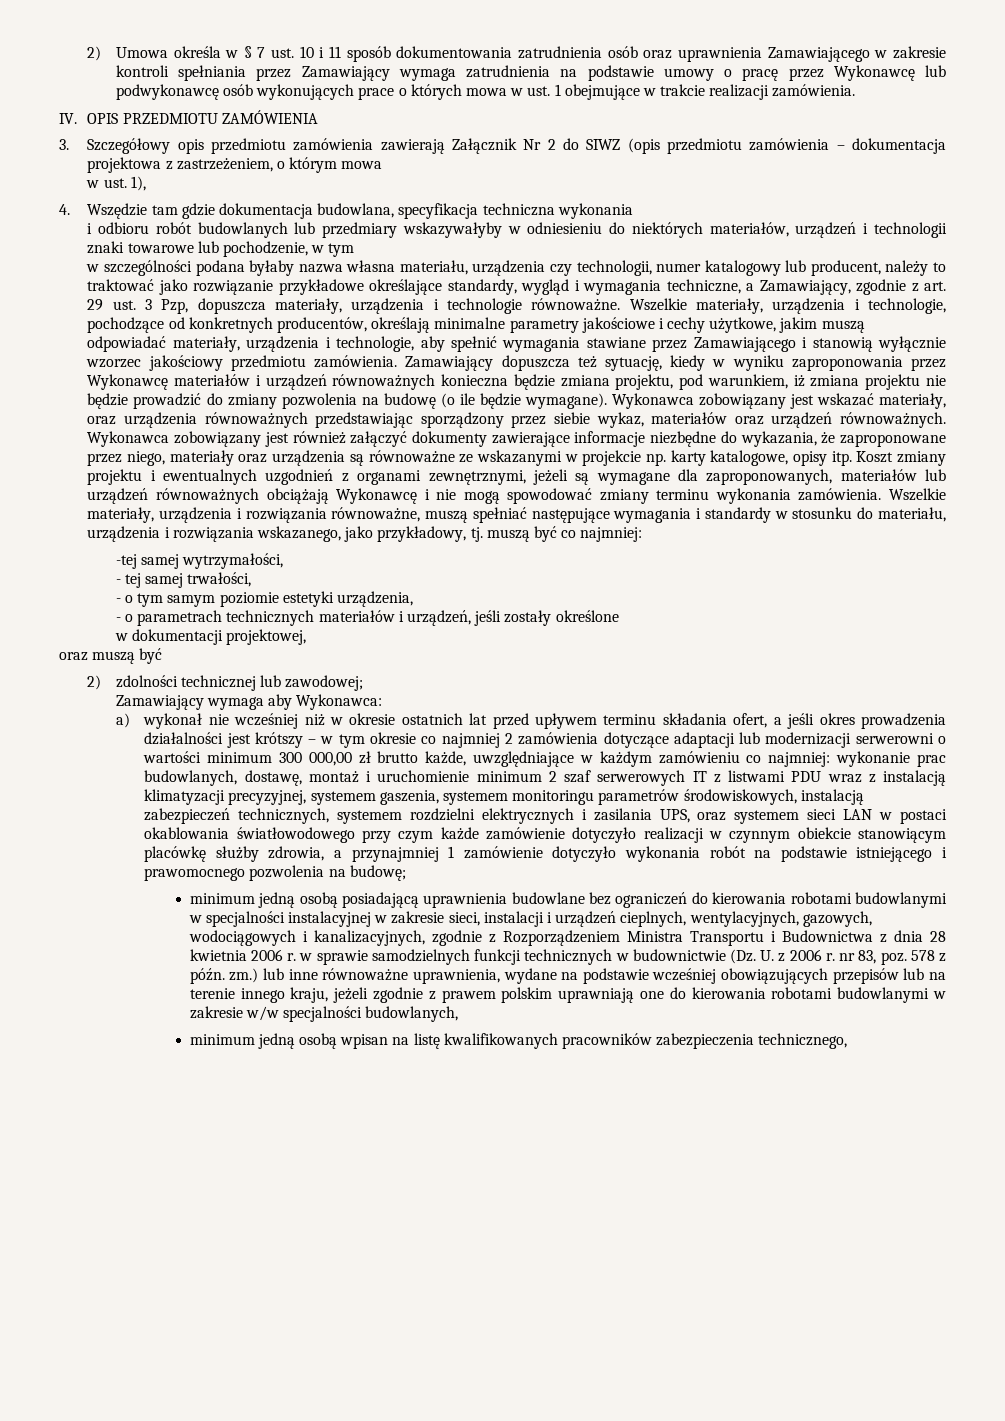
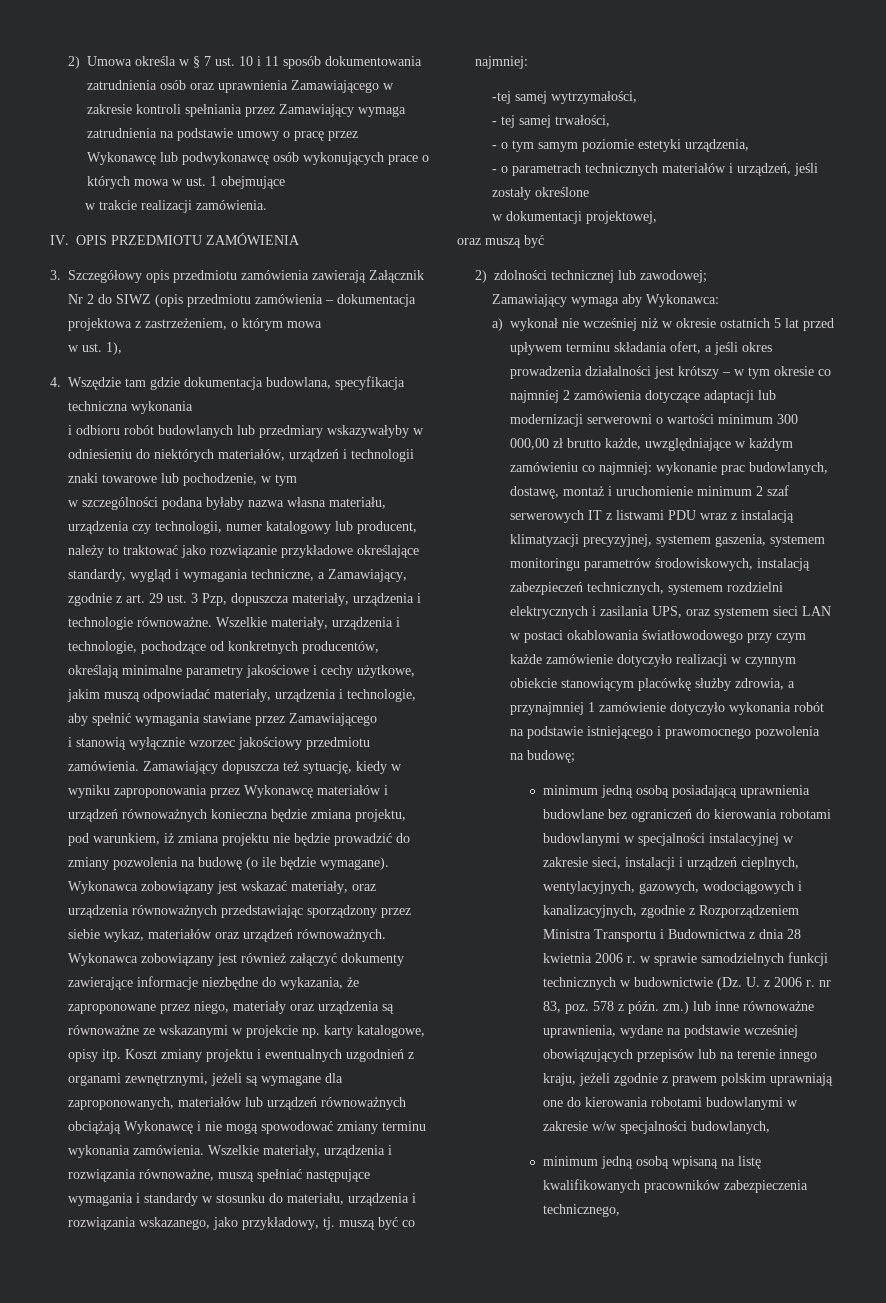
(640, 92) none -> (285, 182) //
(796, 344) none -> (377, 719) //
(463, 719) none -> [774,318,782,328] 5
[340,1034,389,1049] wpisan -> [671,1156,718,1169] wpisaną

